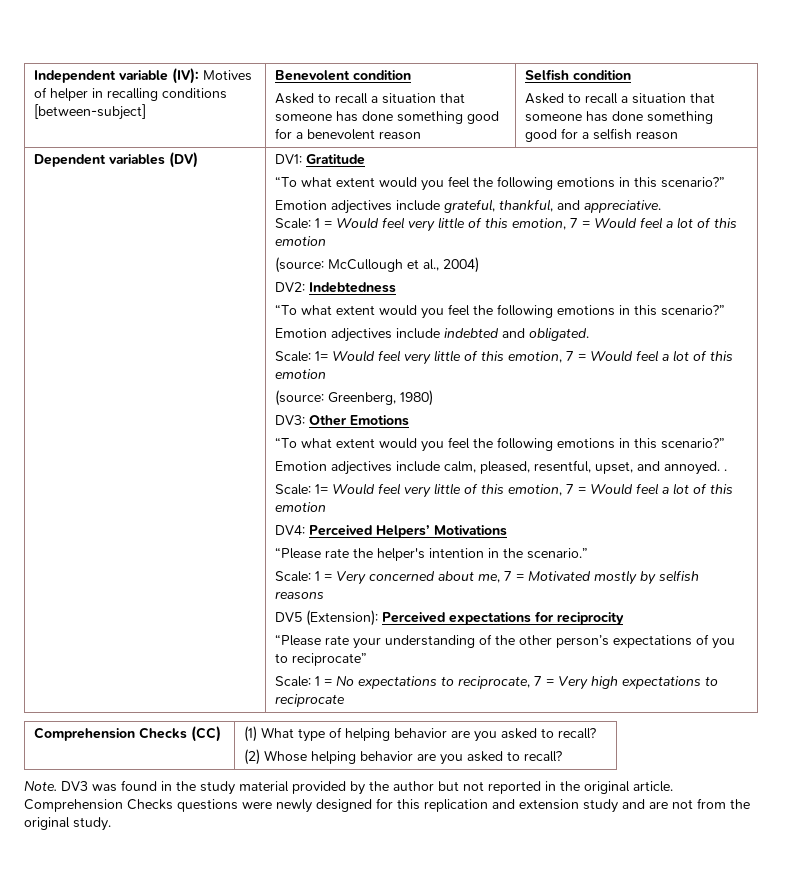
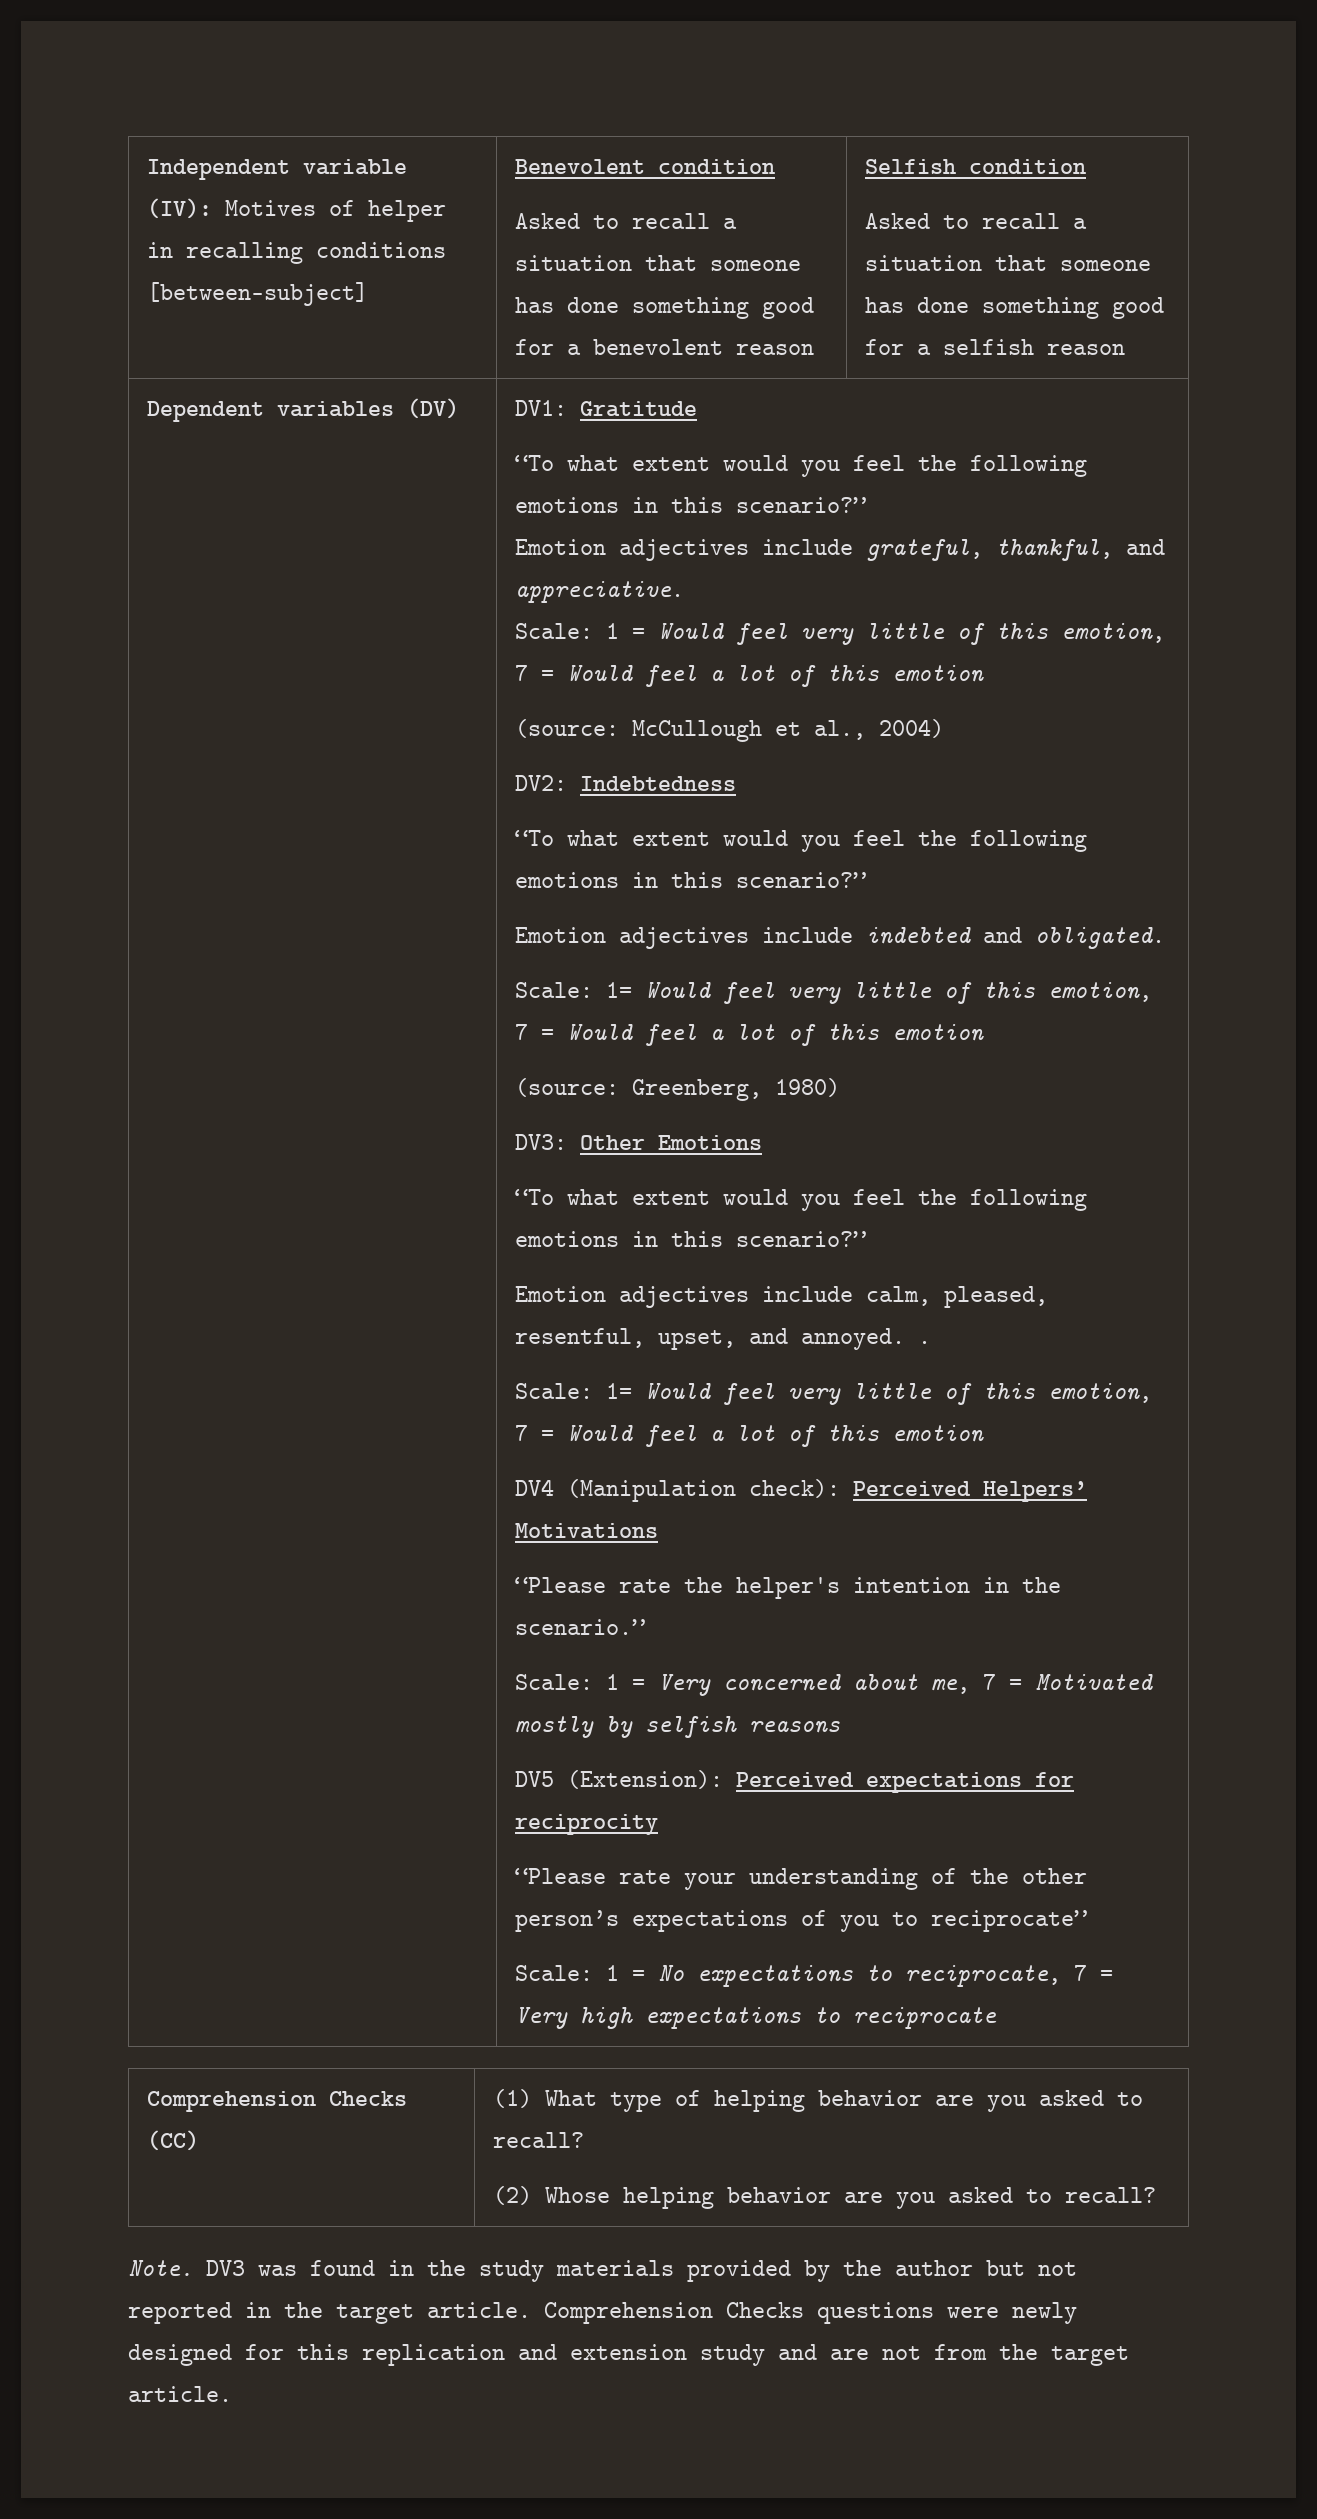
[275,525,306,535] DV4: -> [515,1479,841,1502] DV4 (Manipulation check):
[239,781,289,792] material -> [556,2260,674,2276] materials
[584,781,630,794] original -> [336,2304,414,2324] target
[24,817,111,831] original study. -> [1051,2346,1129,2366] [128,2386,232,2402] target article.

